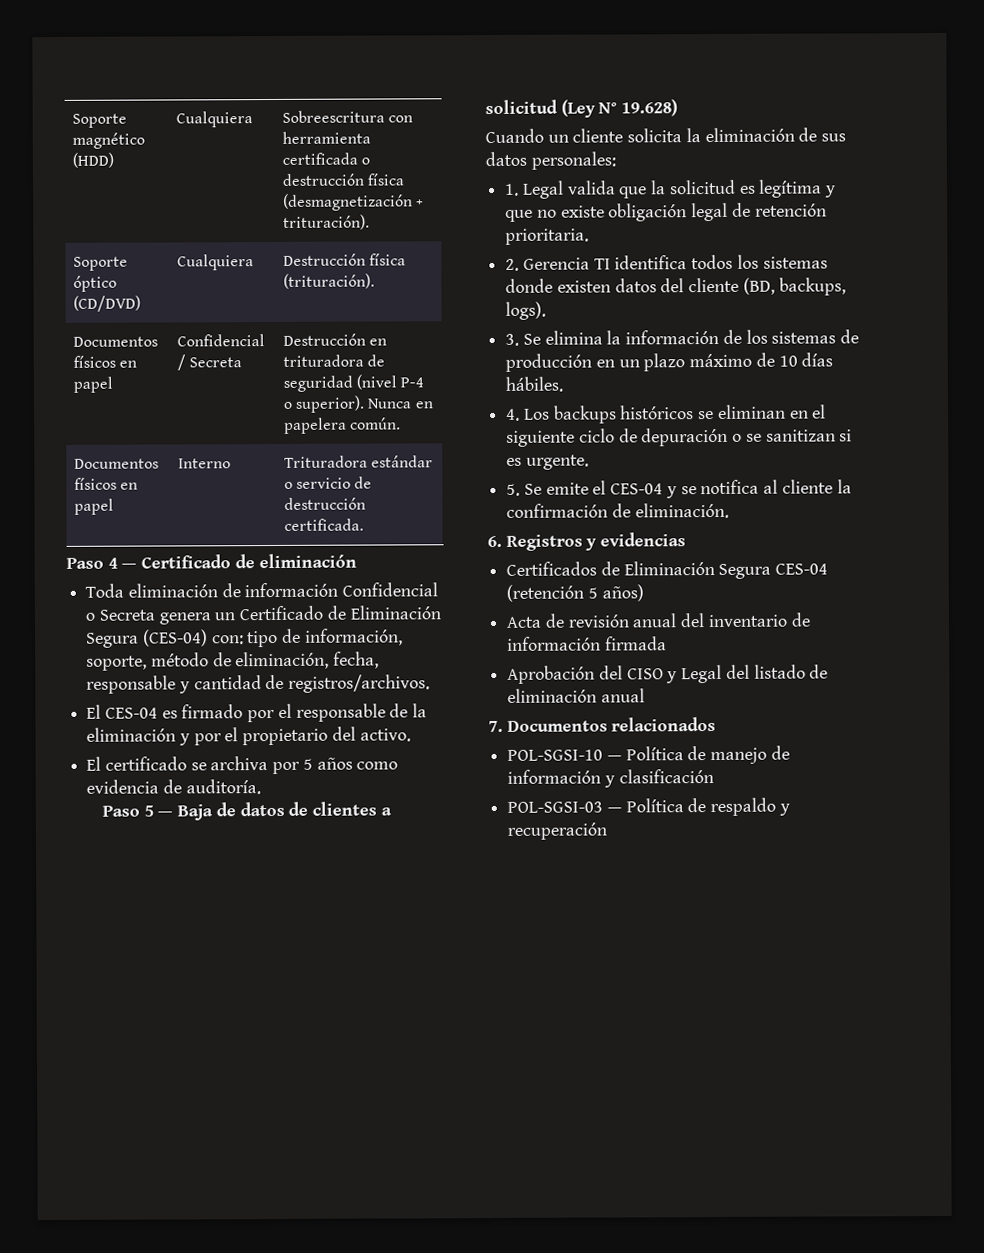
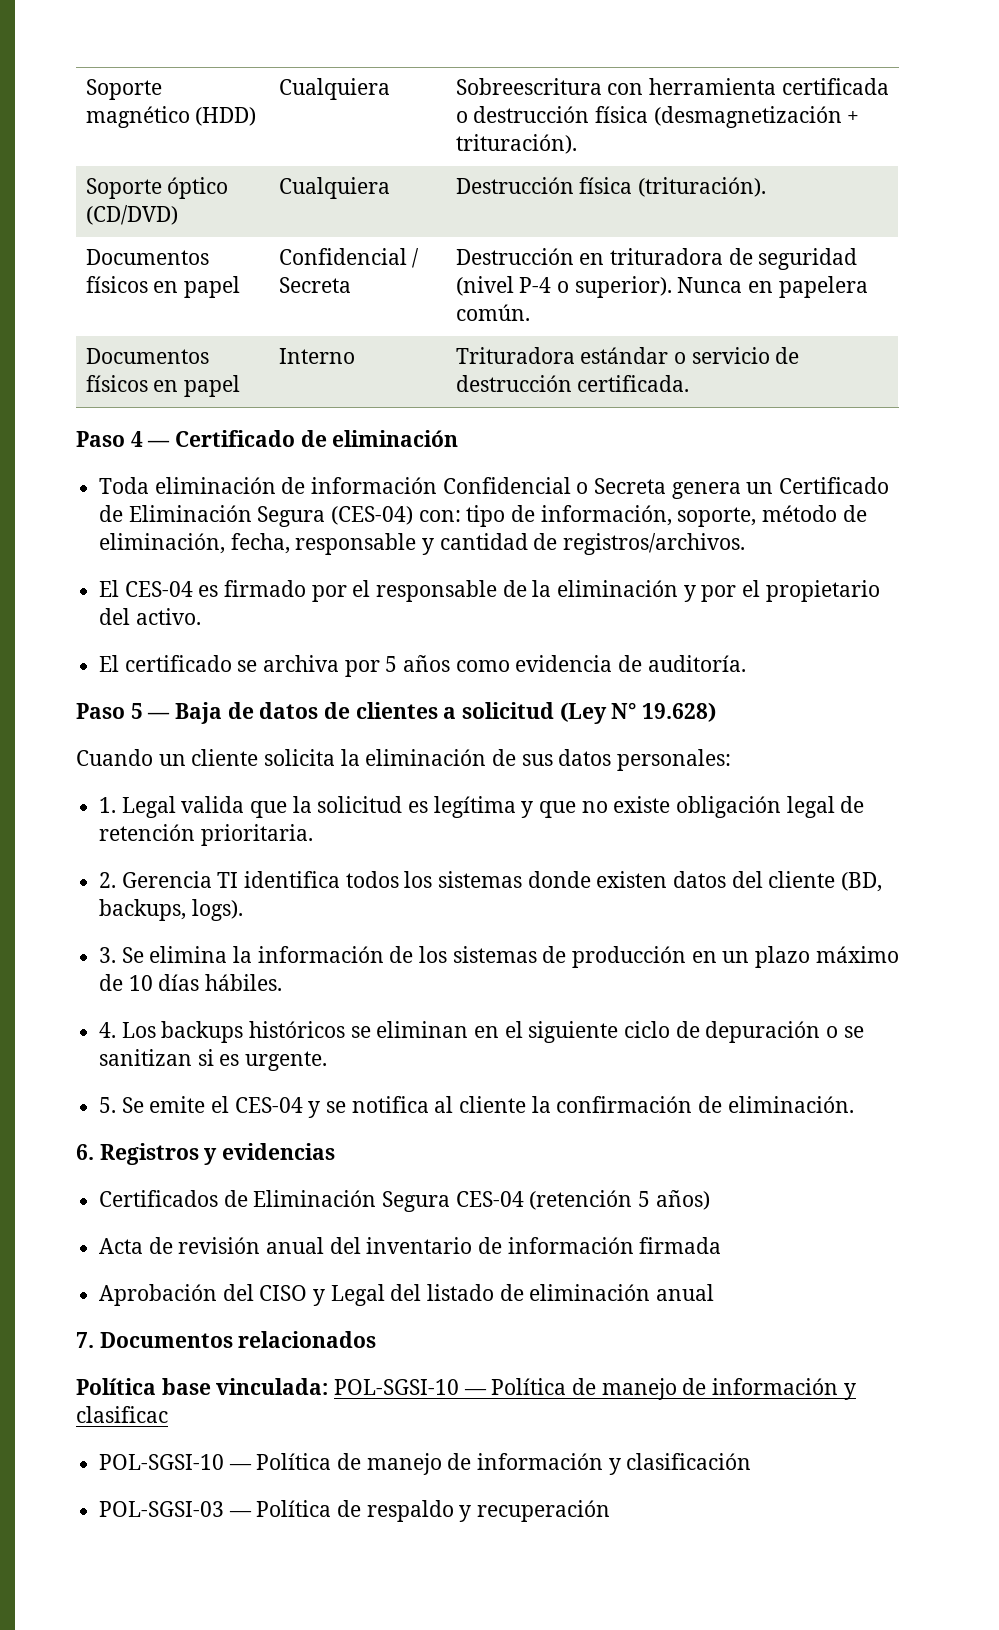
(717, 724) none -> [76,1378,856,1400] [76,1406,168,1423] // Política base vinculada: POL-SGSI-10 — Política de manejo de información y clasificac

